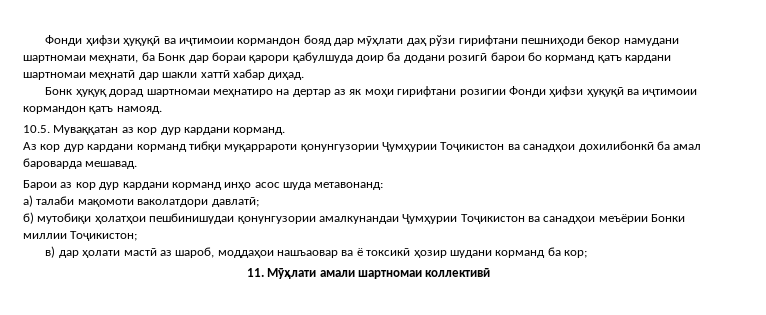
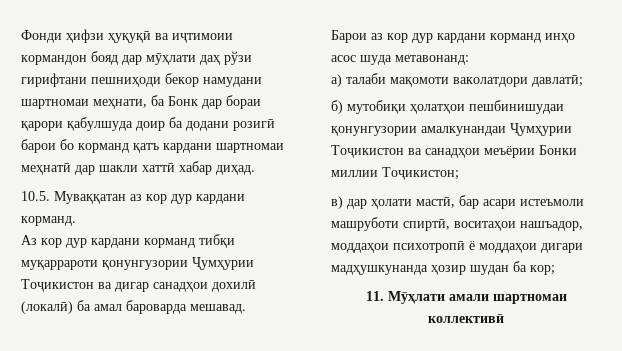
[45,86,698,97] [23,106,162,114] // Бонк ҳуқуқ дорад шартномаи меҳнатиро на дертар аз як моҳи гирифтани розигии Фонди ҳифзи ҳуқуқӣ ва иҷтимоии кормандон қатъ намояд. -> (255, 170) none
[523,141,654,152] санадҳои дохилибонкӣ -> [115,280,256,292] [21,301,73,314] дигар санадҳои дохилӣ (локалӣ)
[123,247,546,258] мастӣ аз шароб, моддаҳои нашъаовар ва ё токсикӣ ҳозир шудани корманд -> [416,195,584,209] [331,217,583,231] [331,241,583,253] [331,265,509,275] мастӣ, бар асари истеъмоли машруботи спиртӣ, воситаҳои нашъадор, моддаҳои психотропӣ ё моддаҳои дигари мадҳушкунанда ҳозир шудан

